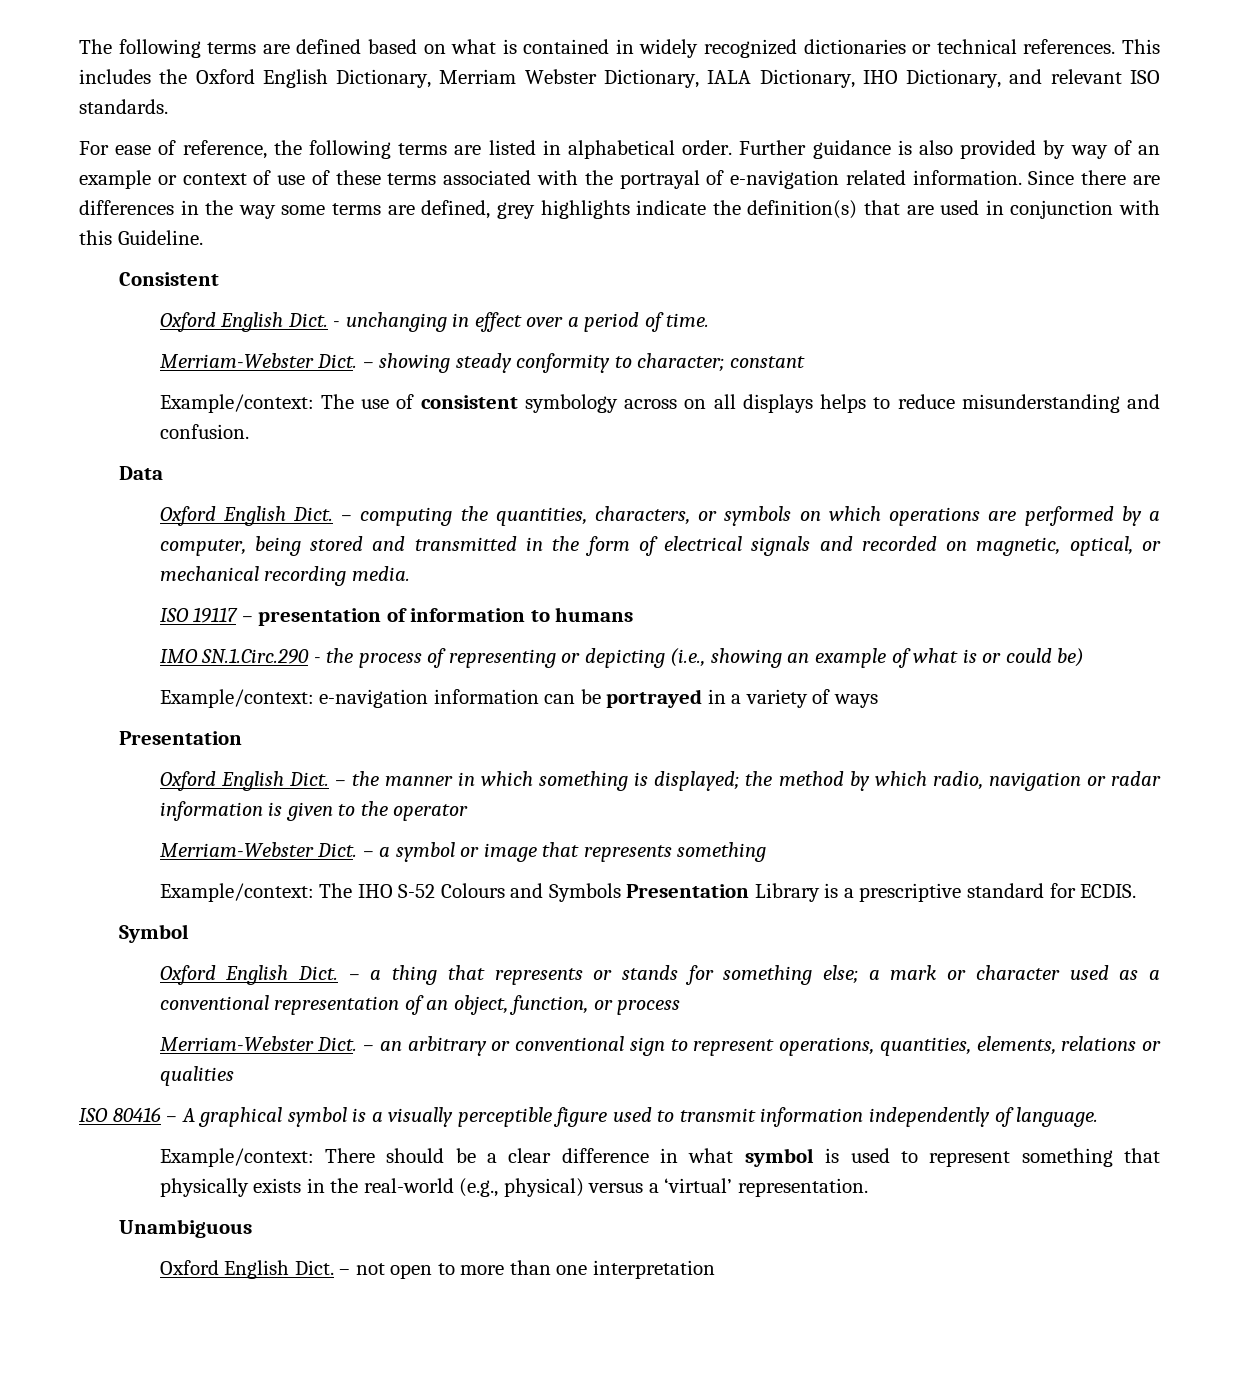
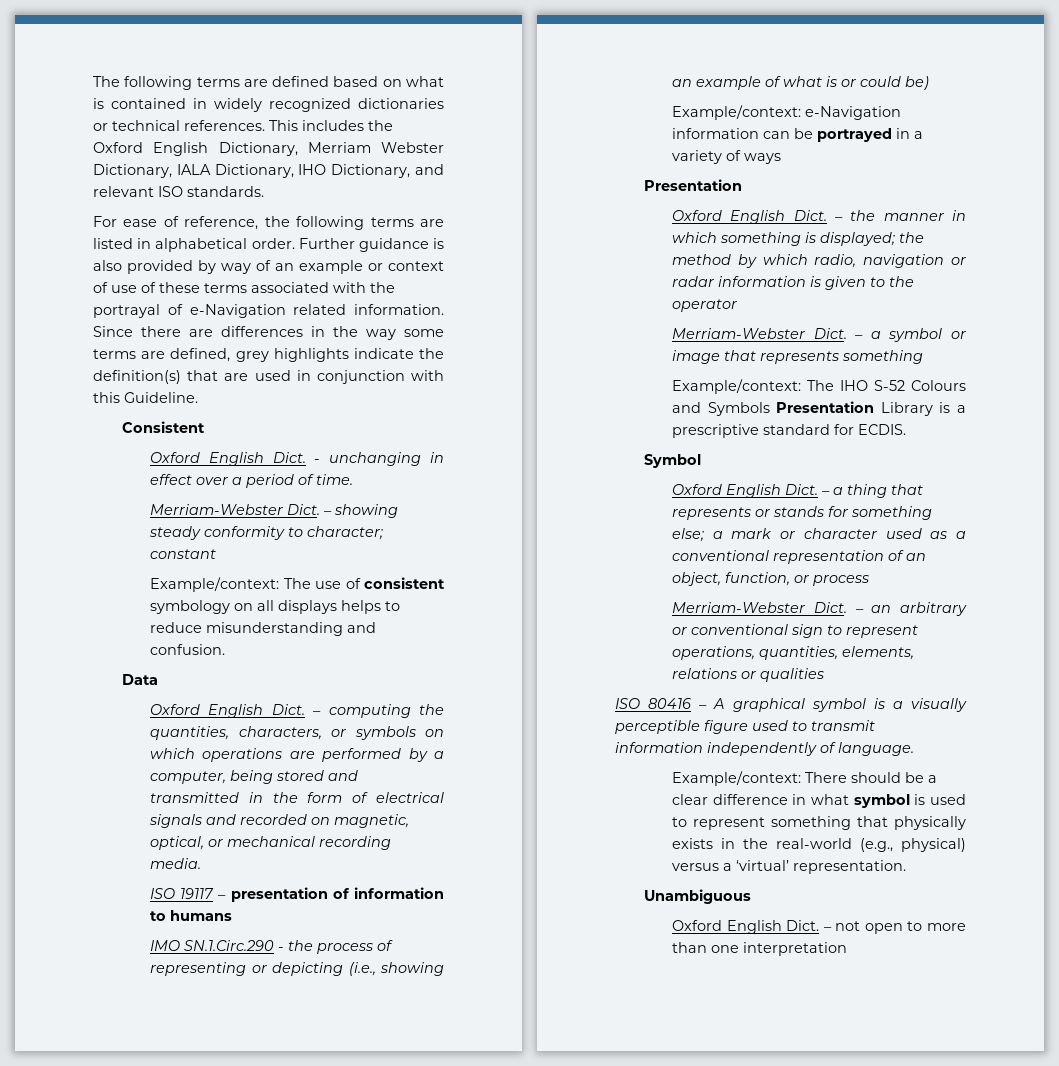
[730,170,840,189] e-navigation -> [189,304,286,318] e-Navigation
[624,399,678,409] across -> (231, 607) none
[319,689,429,708] e-navigation -> [805,106,902,120] e-Navigation

